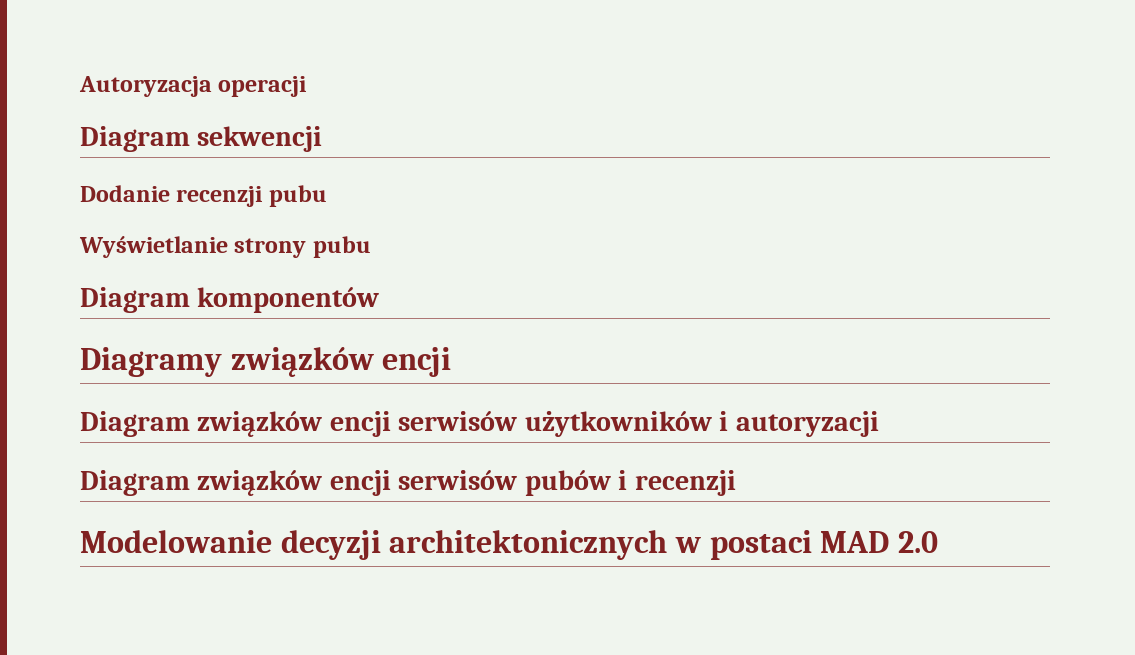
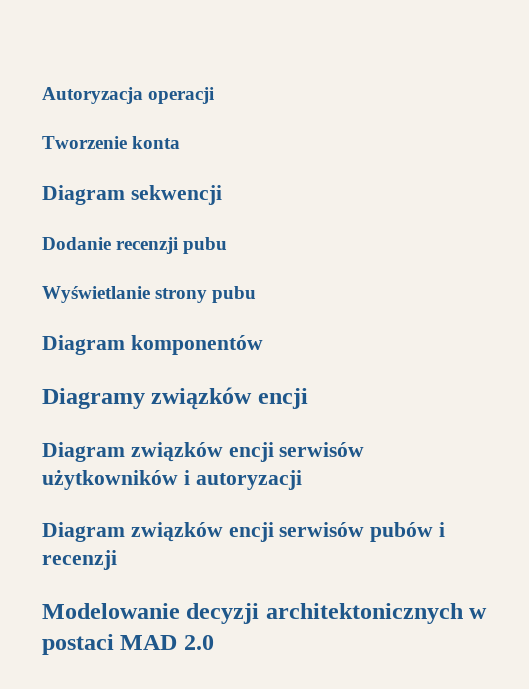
(308, 86) none -> [42,136,181,149] // Tworzenie konta

